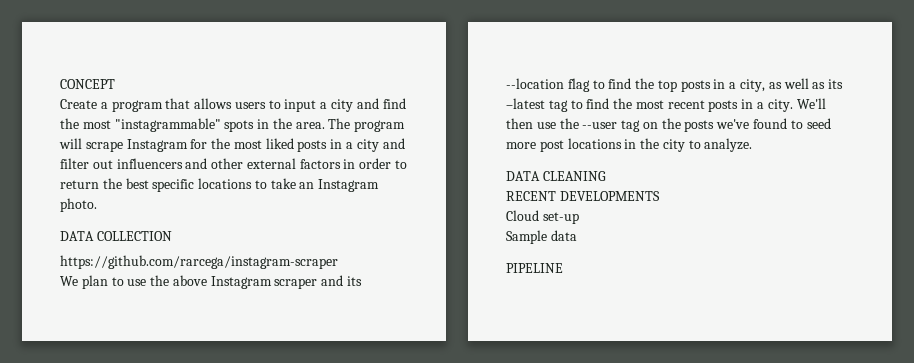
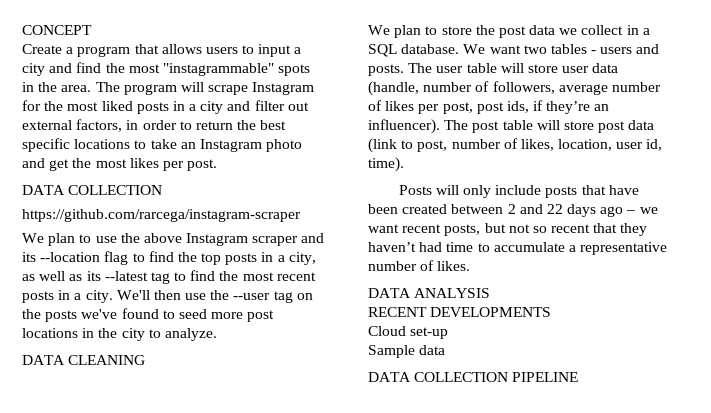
[116,158,341,169] influencers and other external factors -> [22,119,123,132] external factors,
[60,198,97,212] photo. -> [266,139,303,152] [22,158,218,171] photo and get the most likes per post.
[506,98,545,109] –latest -> [104,271,148,281] --latest
(606, 176) none -> [368,25,650,38] [368,44,660,57] [368,63,619,76] [368,81,661,96] [368,100,610,114] [368,119,655,134] [368,138,663,153] [368,157,404,172] [398,185,639,198] [368,204,658,217] [368,223,648,236] [368,242,668,255] [368,260,471,271] [368,288,491,298] // We plan to store the post data we collect in a SQL database. We want two tables - users and posts. The user table will store user data (handle, number of followers, average number of likes per post, post ids, if they’re an influencer). The post table will store post data (link to post, number of likes, location, user id, time). // Posts will only include posts that have been created between 2 and 22 days ago – we want recent posts, but not so recent that they haven’t had time to accumulate a representative number of likes. // DATA ANALYSIS
(577, 235) none -> [368,372,509,382] DATA COLLECTION

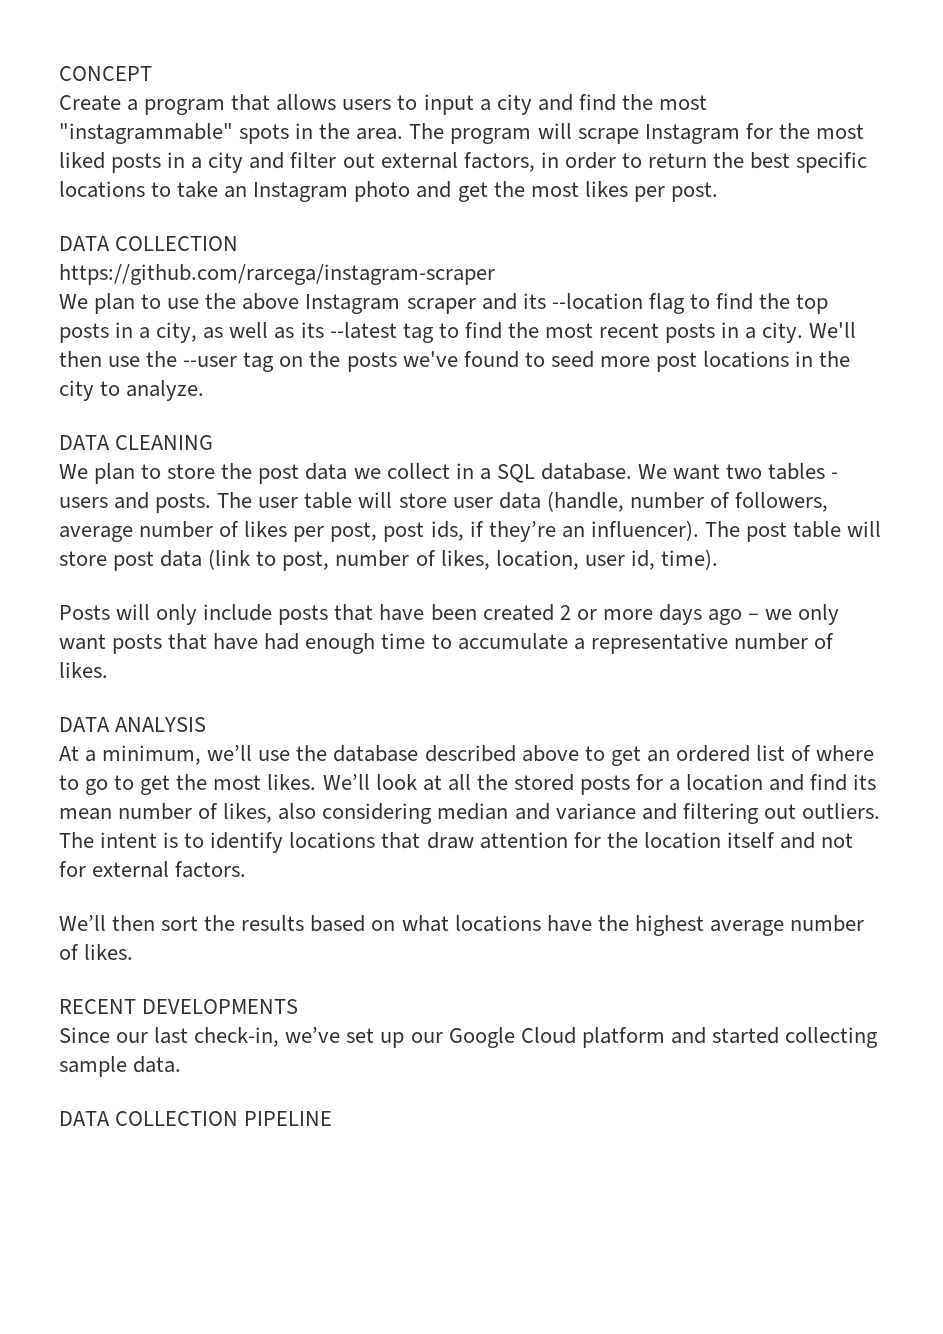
[451,204,658,217] [368,223,648,236] [368,242,443,252] between 2 and 22 days ago – we want recent posts, but not so recent that they haven’t had -> [559,604,840,625] [59,633,376,654] 2 or more days ago – we only want posts that have had enough
[368,307,552,317] [368,326,449,339] [368,345,446,358] RECENT DEVELOPMENTS // Cloud set-up // Sample data -> [59,745,875,766] [59,774,877,795] [59,803,880,824] [59,832,854,853] [59,861,247,878] [59,915,864,936] [59,944,134,960] [59,999,299,1014] [59,1027,878,1048] [59,1056,182,1077] At a minimum, we’ll use the database described above to get an ordered list of where to go to get the most likes. We’ll look at all the stored posts for a location and find its mean number of likes, also considering median and variance and filtering out outliers. The intent is to identify locations that draw attention for the location itself and not for external factors. // We’ll then sort the results based on what locations have the highest average number of likes. // RECENT DEVELOPMENTS // Since our last check-in, we’ve set up our Google Cloud platform and started collecting sample data.

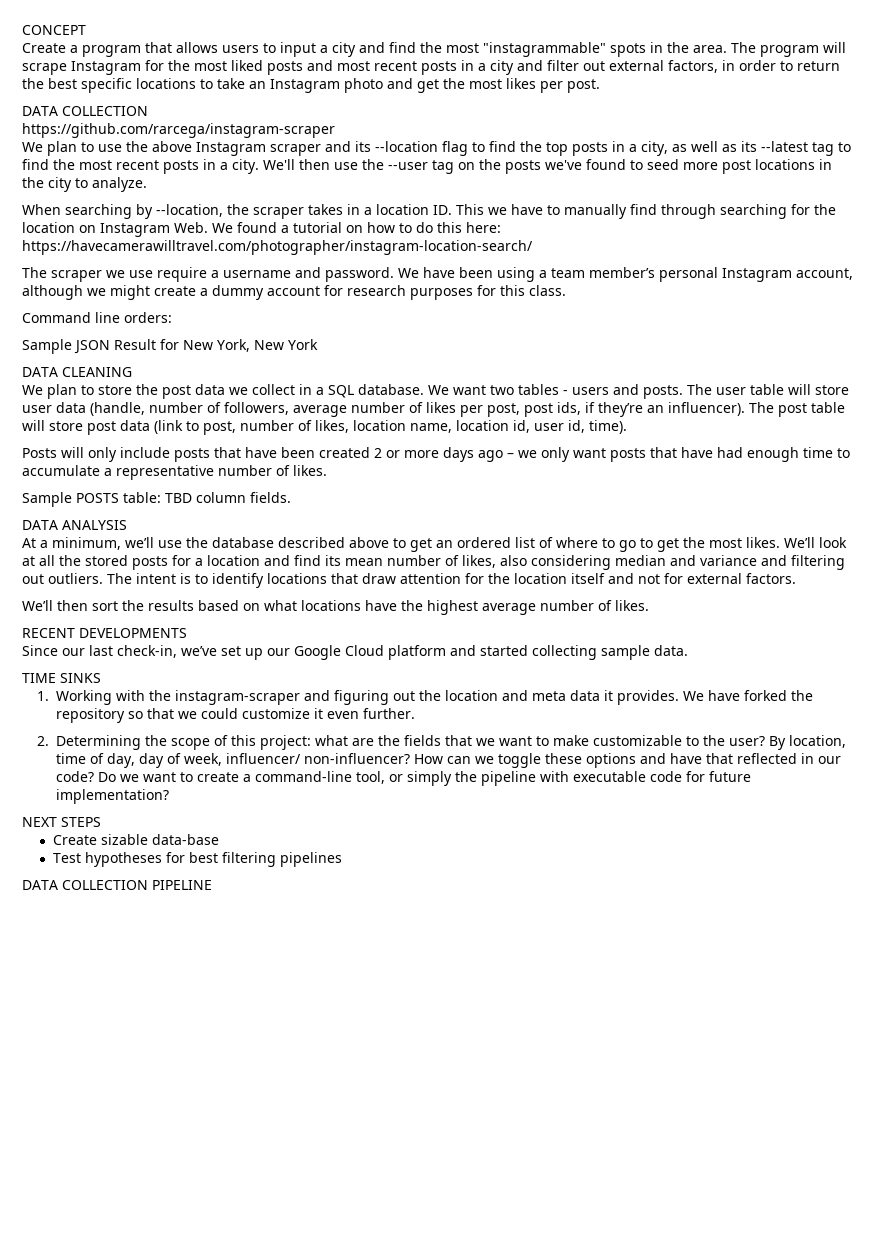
(162, 163) none -> [307,60,457,75] and most recent posts
(205, 390) none -> [22,204,836,219] [22,222,501,237] [22,240,533,255] [22,267,853,282] [22,285,566,300] [22,312,172,323] [22,339,318,354] // When searching by --location, the scraper takes in a location ID. This we have to manually find through searching for the location on Instagram Web. We found a tutorial on how to do this here: https://havecamerawilltravel.com/photographer/instagram-location-search/ // The scraper we use require a username and password. We have been using a team member’s personal Instagram account, although we might create a dummy account for research purposes for this class. // Command line orders: // Sample JSON Result for New York, New York
[495,550,579,570] location, -> [353,420,530,433] location name, location id,
(108, 670) none -> [22,492,291,507] // Sample POSTS table: TBD column fields.
(182, 1064) none -> [22,673,101,683] [37,690,814,705] [56,708,416,723] [37,735,847,750] [56,753,842,768] [56,771,752,786] [56,789,170,804] [22,817,101,827] [52,834,219,845] [52,852,342,867] // TIME SINKS // 1. Working with the instagram-scraper and figuring out the location and meta data it provides. We have forked the repository so that we could customize it even further. // 2. Determining the scope of this project: what are the fields that we want to make customizable to the user? By location, time of day, day of week, influencer/ non-influencer? How can we toggle these options and have that reflected in our code? Do we want to create a command-line tool, or simply the pipeline with executable code for future implementation? // NEXT STEPS // Create sizable data-base // Test hypotheses for best filtering pipelines

